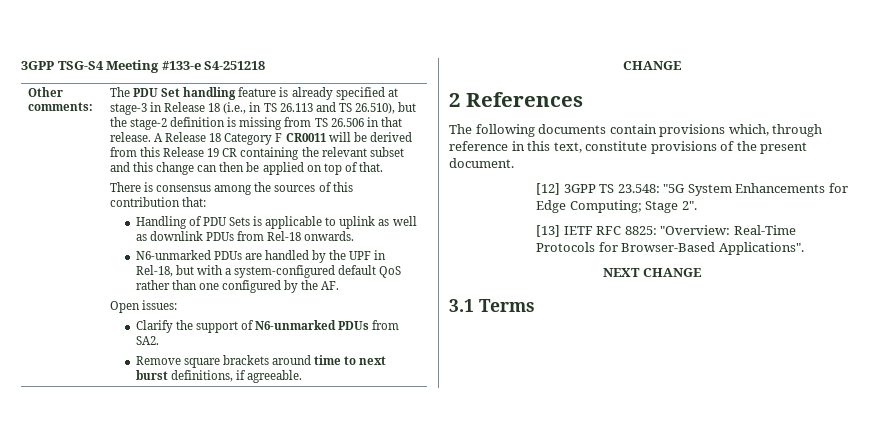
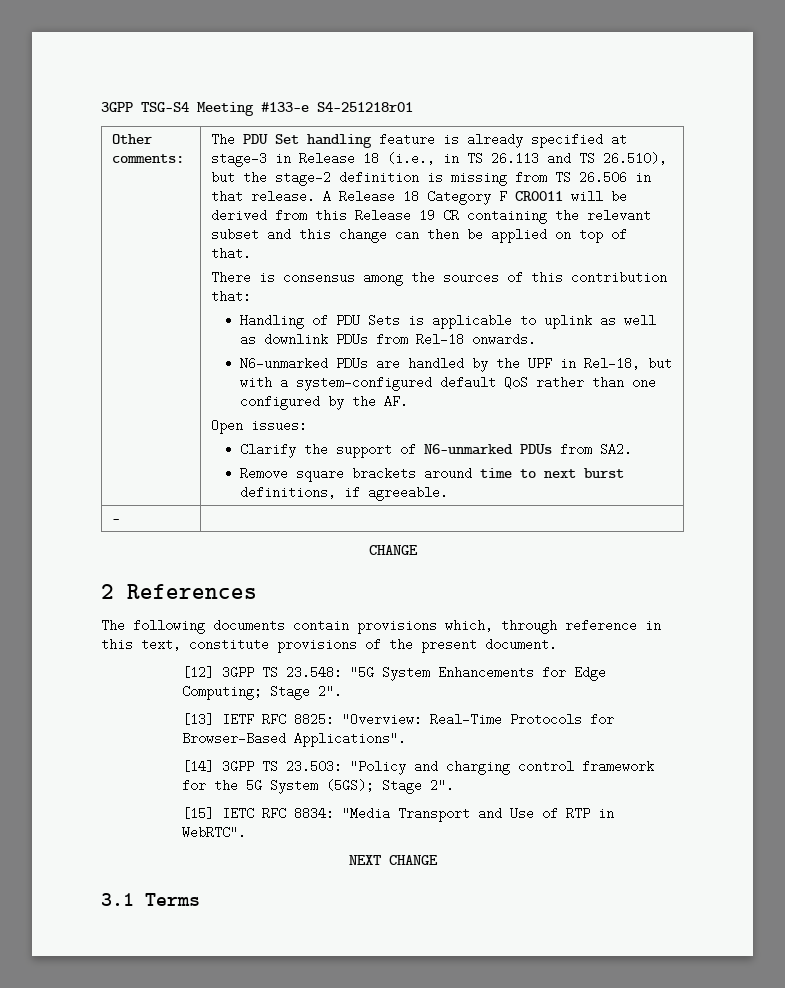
[204,61,266,70] S4-251218 -> [317,102,413,112] S4-251218r01
(302, 376) none -> [112,519,121,523] // - |
(804, 248) none -> [181,760,654,775] [181,779,454,794] [181,807,614,822] [181,826,246,839] // [14] 3GPP TS 23.503: "Policy and charging control framework for the 5G System (5GS); Stage 2". // [15] IETC RFC 8834: "Media Transport and Use of RTP in WebRTC".

